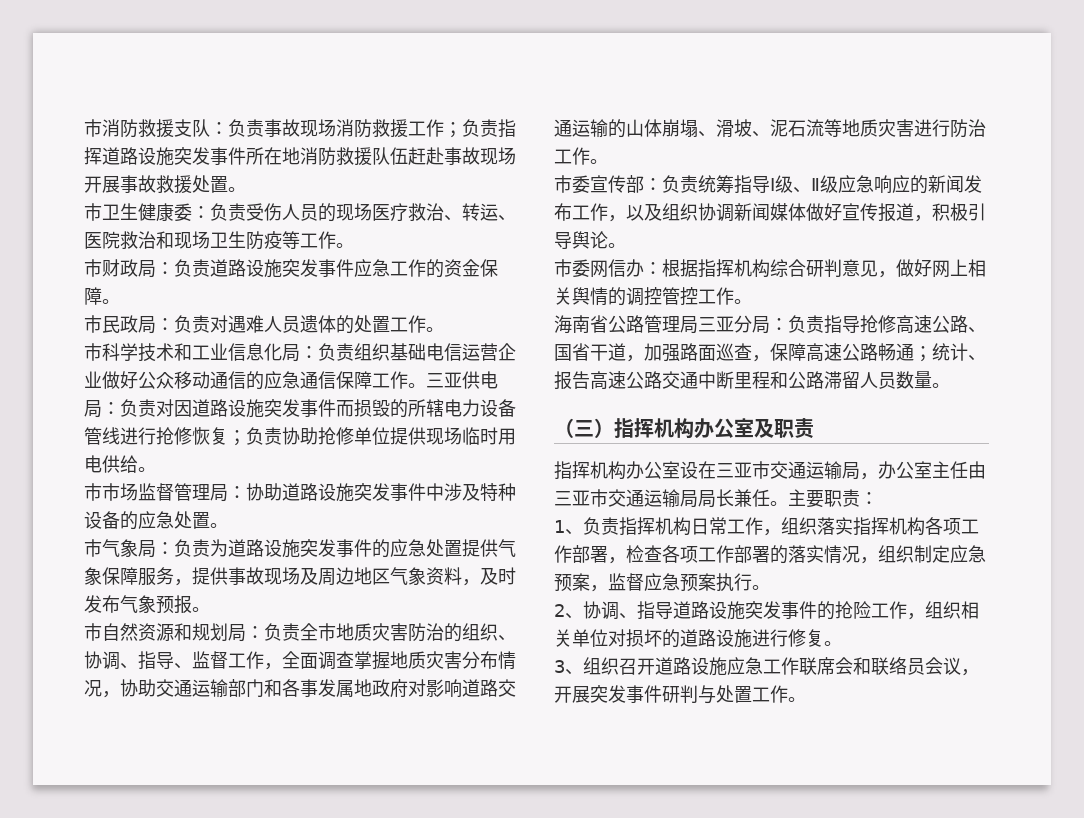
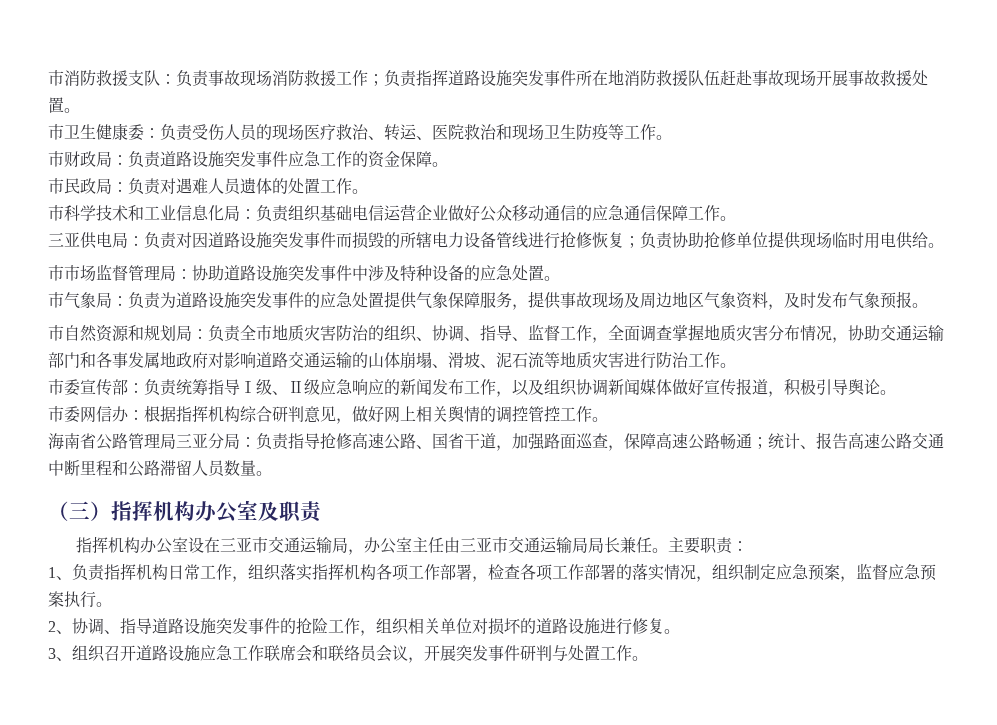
(426, 385) none -> (736, 218) //

